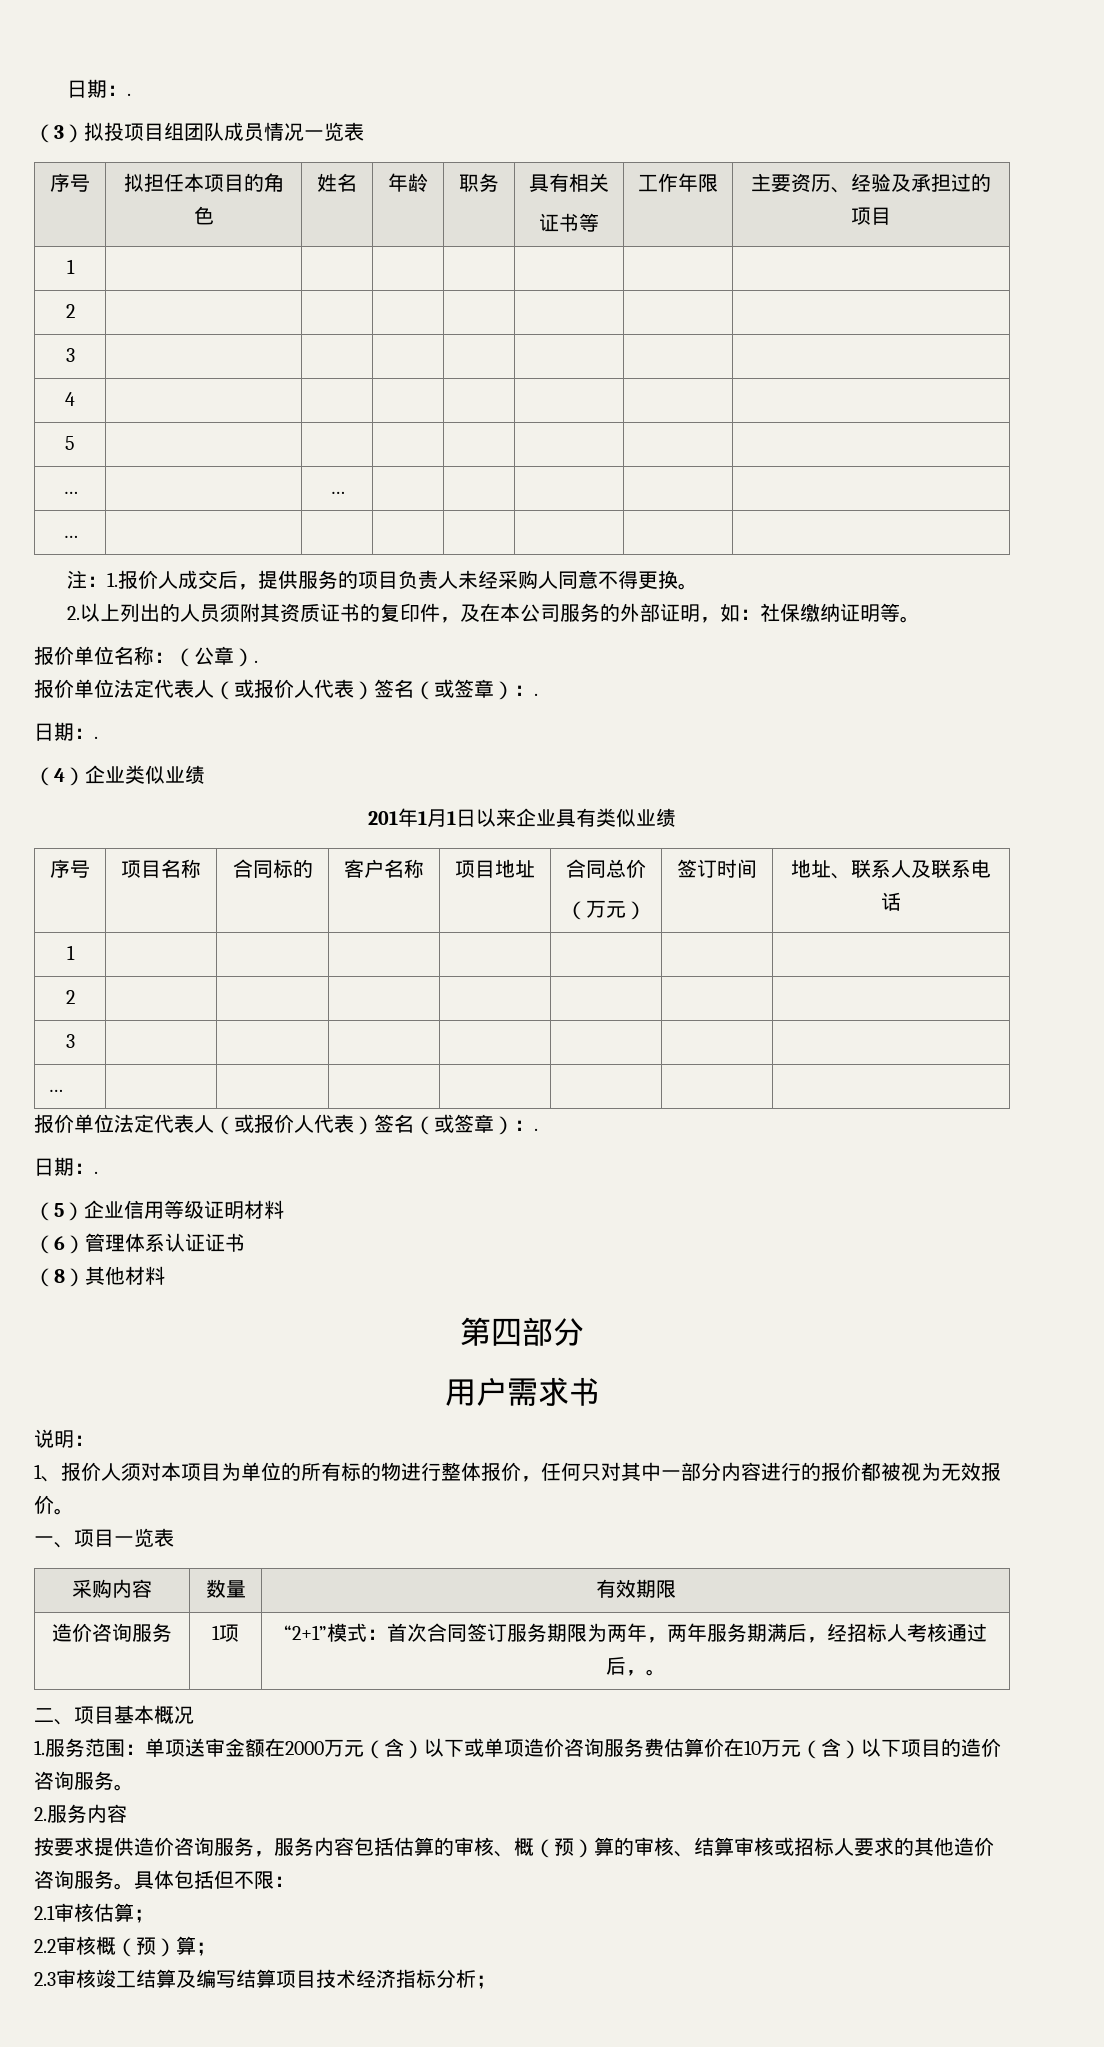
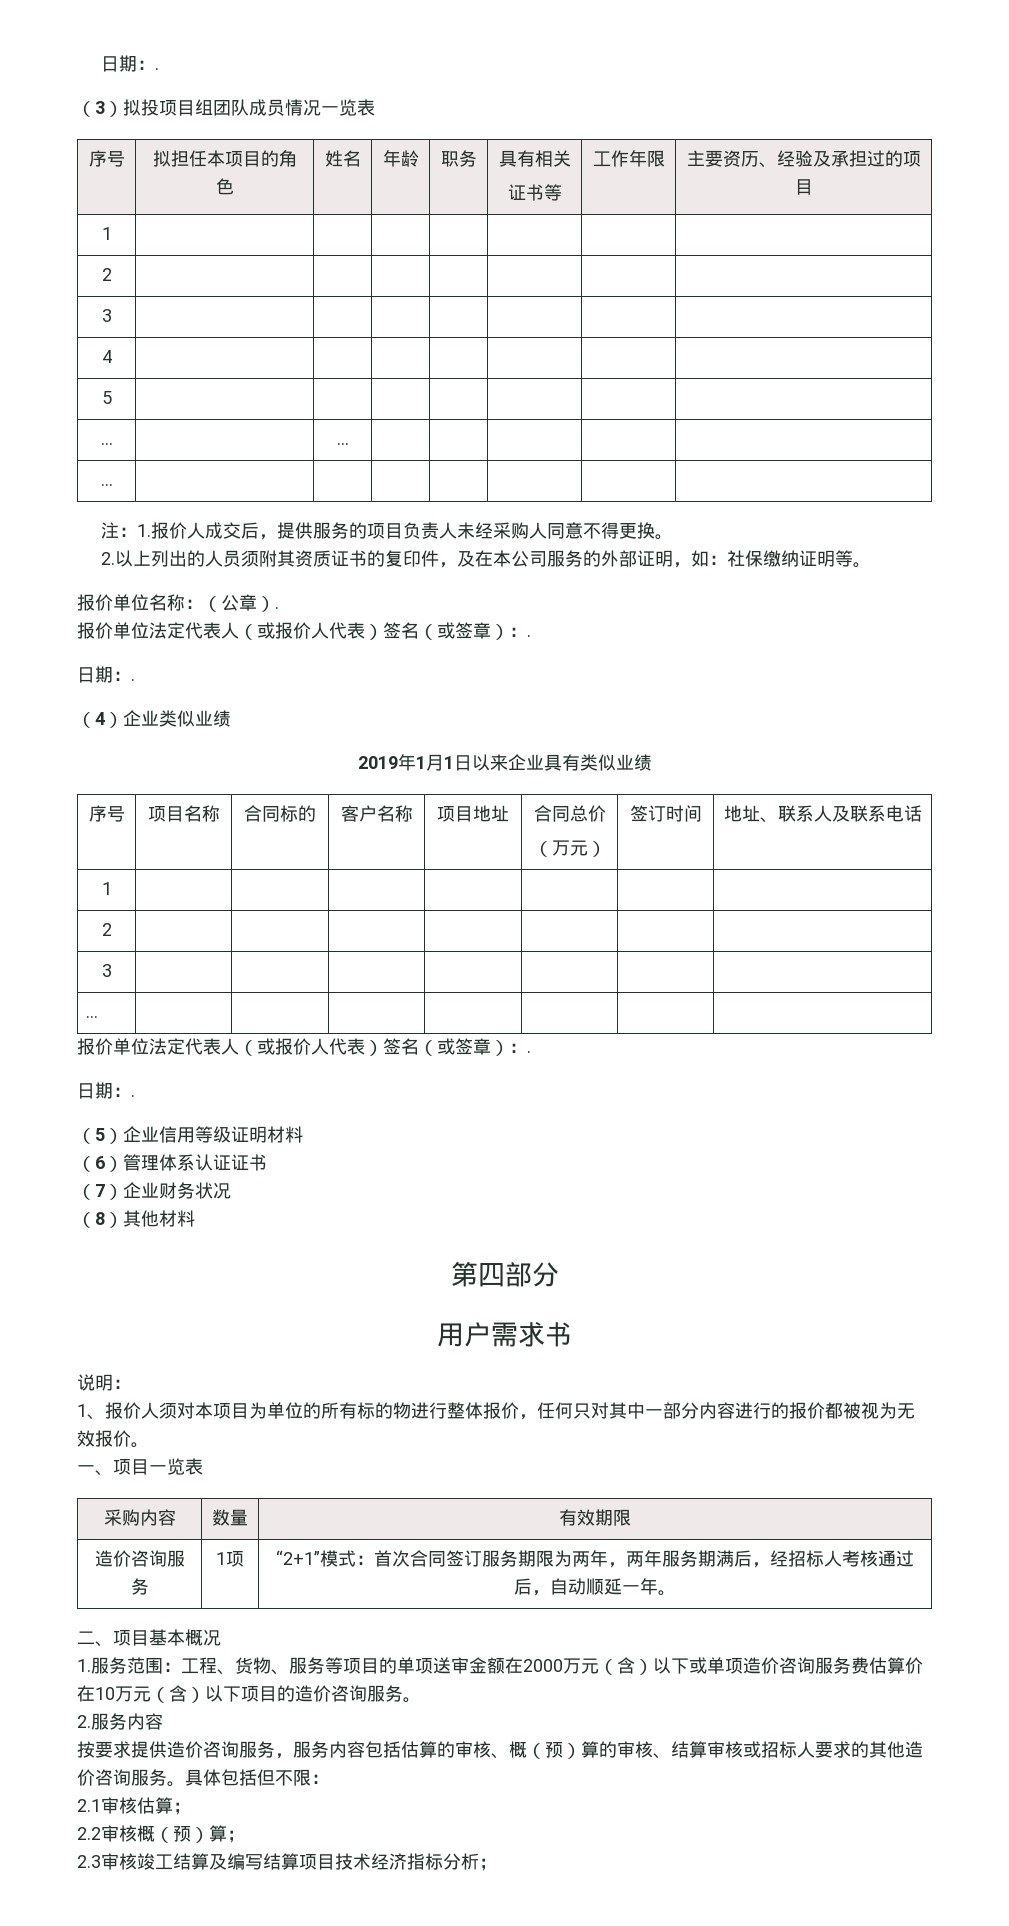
[368,811,398,825] 201 -> [357,756,398,769] 2019
(245, 1242) none -> [77,1182,231,1200] // （7）企业财务状况
(646, 1673) none -> [550,1578,658,1595] 自动顺延一年
(145, 1749) none -> [181,1657,397,1675] 工程、货物、服务等项目的

